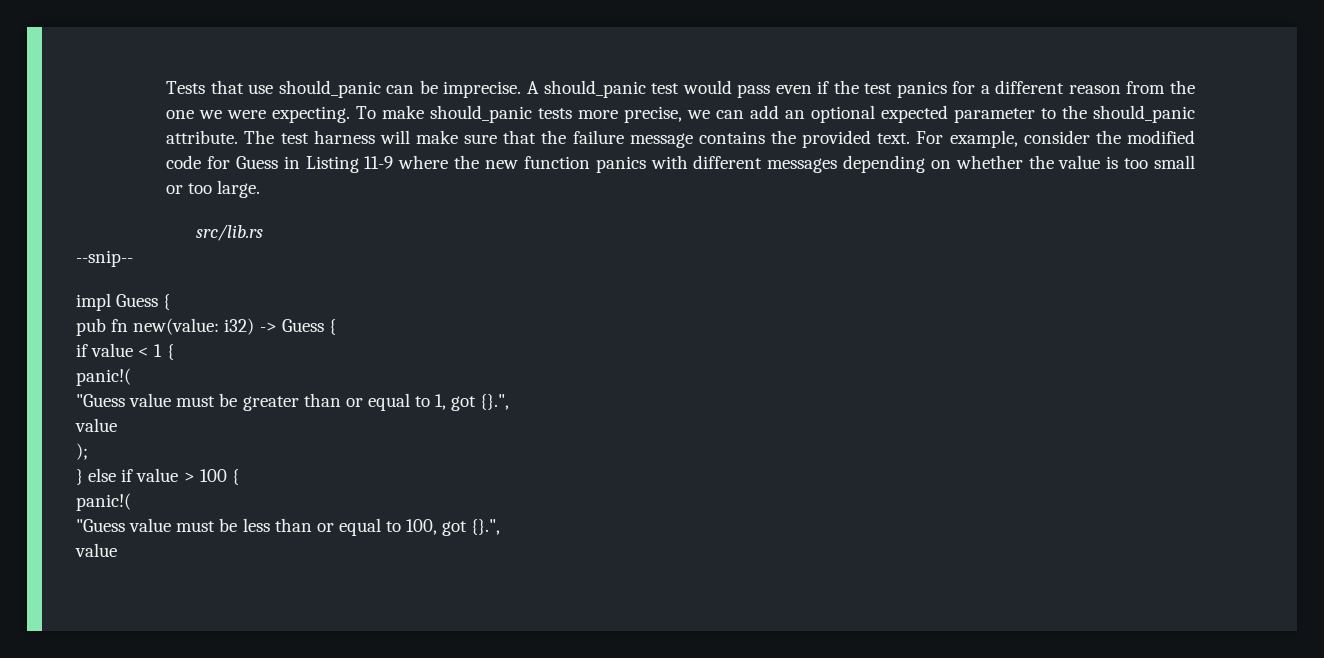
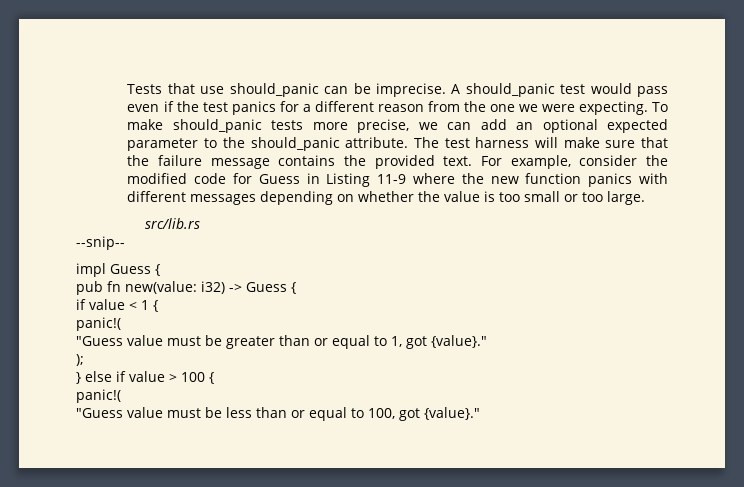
[480,394,510,410] [75,418,117,432] {}.", // value -> [431,335,487,348] {value}."
[471,519,501,535] [75,543,117,557] {}.", // value -> [424,407,480,420] {value}."

